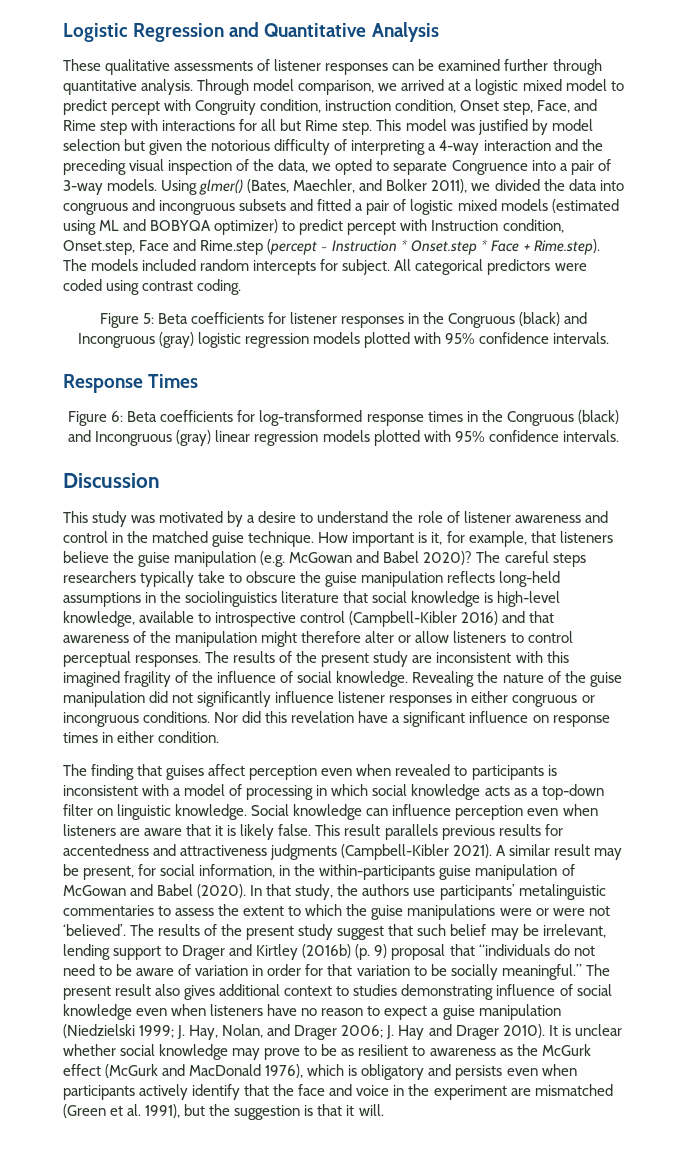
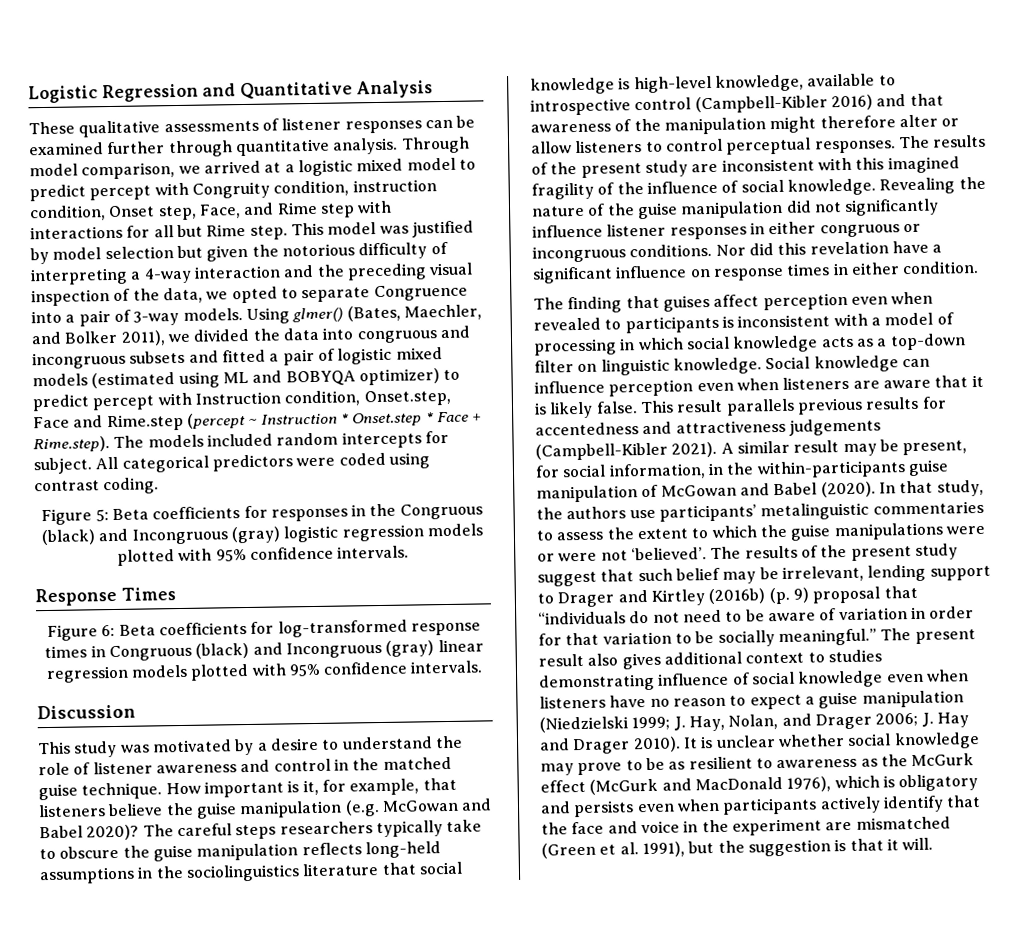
[289,312,337,324] listener -> (268, 512) none
[481,410,503,422] the -> (106, 651) none
[270,844,338,860] judgments -> [788,418,881,436] judgements

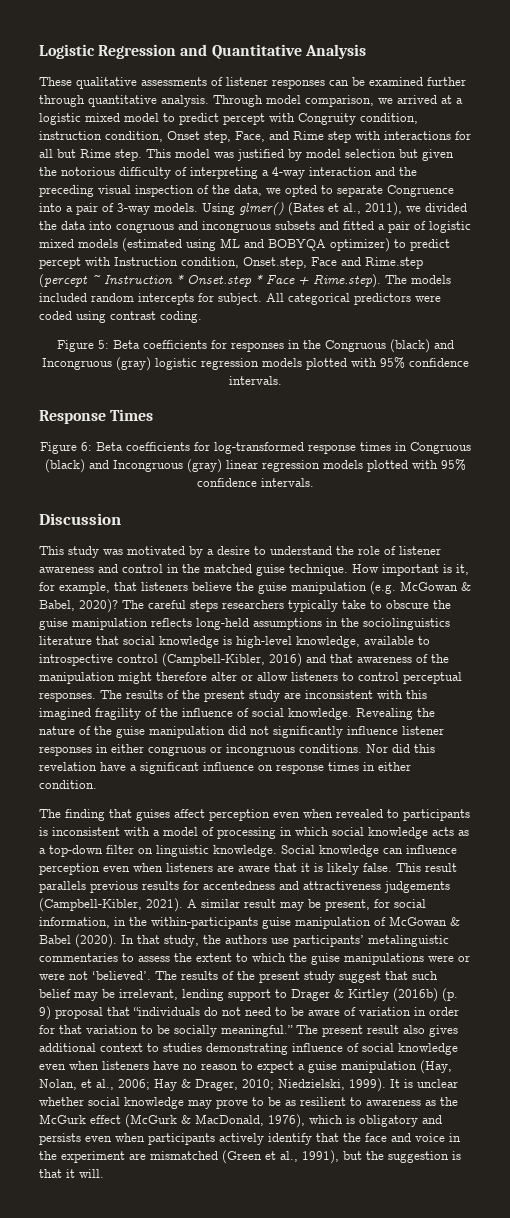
[346,304,482,322] [31,330,119,345] (Bates, Maechler, and Bolker -> [288,202,361,216] (Bates et al.,
[461,798,493,811] [39,825,83,839] and Babel -> [461,582,471,591] [39,600,75,611] & Babel,
[694,95,828,114] (Campbell-Kibler -> [162,653,265,667] (Campbell-Kibler,
[535,442,668,461] (Campbell-Kibler -> [39,898,142,912] (Campbell-Kibler,
[739,483,770,496] and -> [450,917,460,926] &
[617,589,648,603] and -> [334,989,344,998] &
[539,712,969,733] [539,736,681,755] (Niedzielski 1999; J. Hay, Nolan, and Drager 2006; J. Hay and Drager 2010). -> [420,1060,452,1074] [39,1078,386,1092] (Hay, Nolan, et al., 2006; Hay & Drager, 2010; Niedzielski, 1999).
[661,776,783,791] and MacDonald -> [181,1114,264,1126] & MacDonald,
[619,842,639,855] al. -> [280,1151,298,1162] al.,

